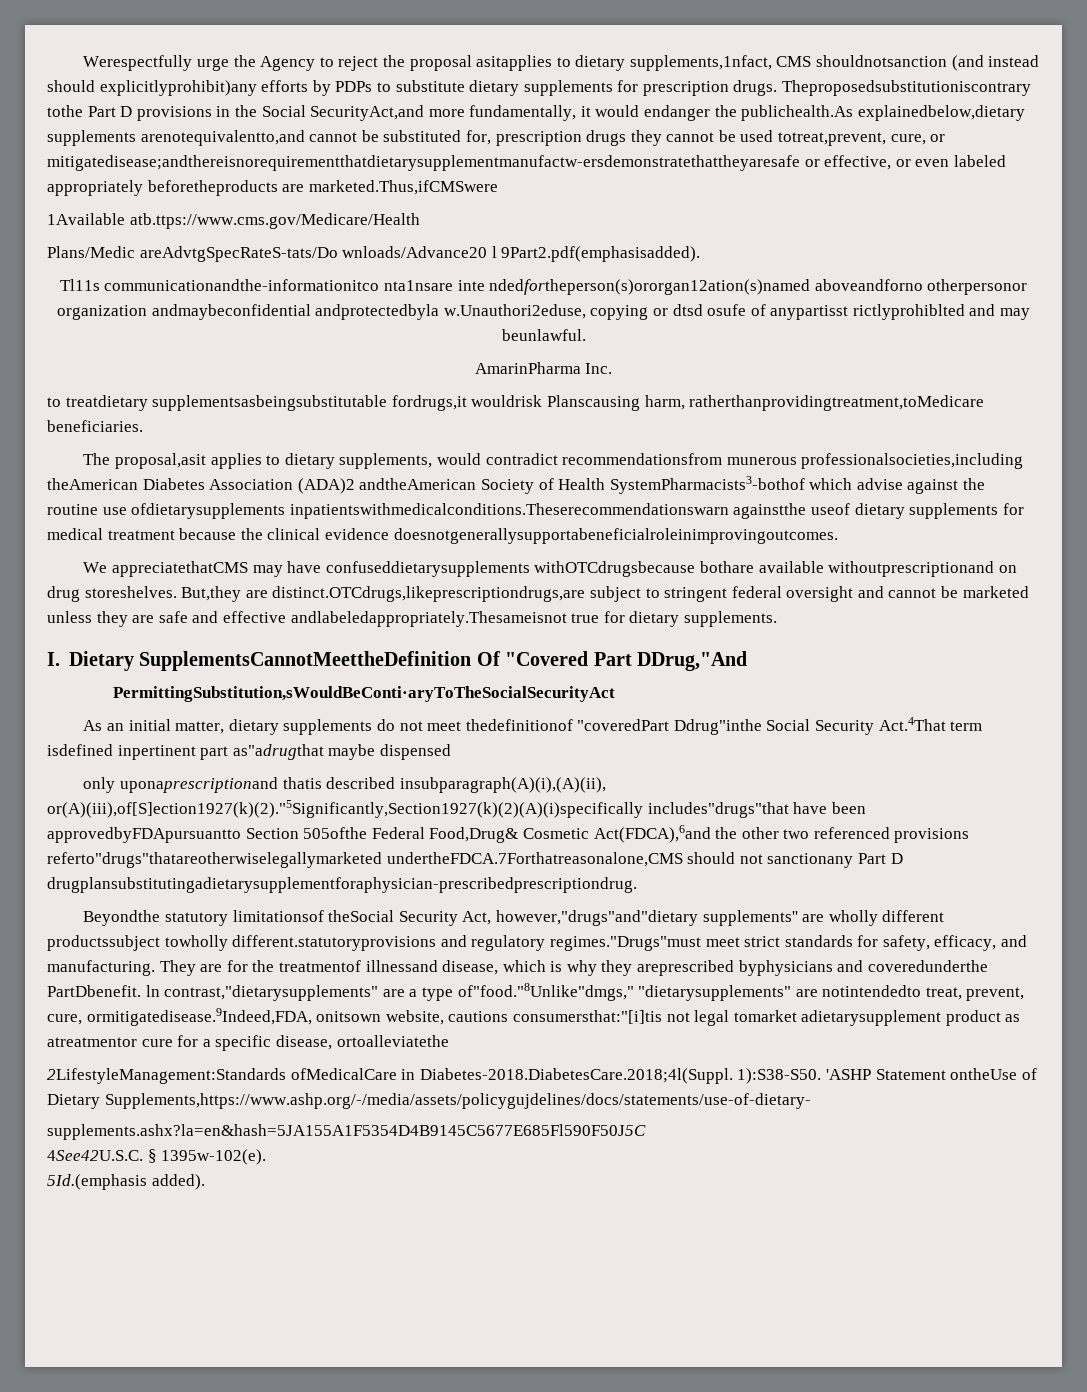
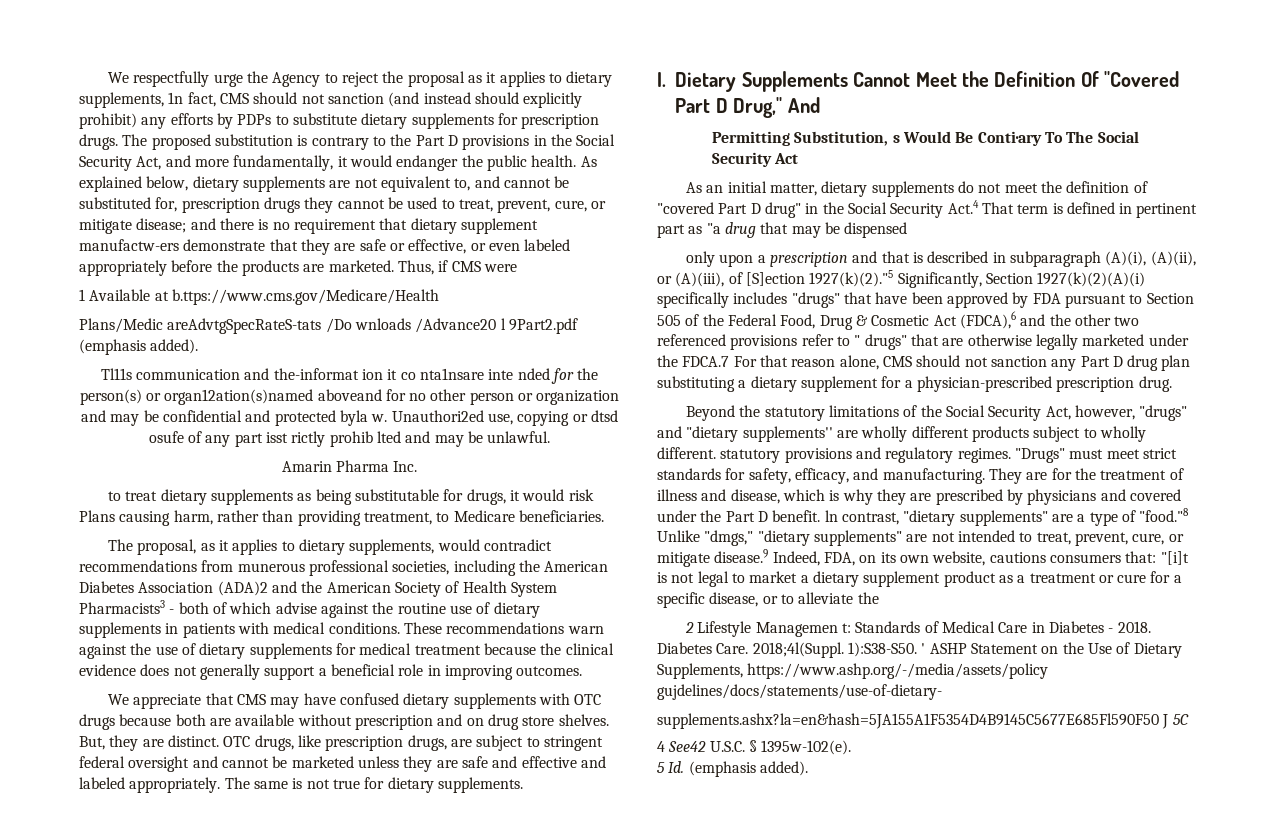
[83,55,193,71] Werespectfully -> [108,71,210,87] We respectfully
[476,55,1040,71] [47,80,257,96] asitapplies to dietary supplements,1nfact, CMS shouldnotsanction (and instead should explicitlyprohibit)any -> [467,71,613,87] [79,92,583,108] [79,113,167,129] as it applies to dietary supplements, 1n fact, CMS should not sanction (and instead should explicitly prohibit) any
[782,80,1032,96] [47,105,83,117] Theproposedsubstitutioniscontrary tothe -> [122,134,412,150] The proposed substitution is contrary to the
[310,105,425,121] SecurityAct,and -> [79,155,191,171] Security Act, and
[741,105,1025,121] [47,130,305,146] publichealth.As explainedbelow,dietary supplements arenotequivalentto,and -> [486,155,597,171] [79,176,500,192] public health. As explained below, dietary supplements are not equivalent to, and
[778,132,946,146] [47,155,800,171] totreat,prevent, cure, or mitigatedisease;andthereisnorequirementthatdietarysupplementmanufactw-ersdemonstratethattheyaresafe -> [441,199,606,213] [79,218,538,234] [79,239,386,255] to treat, prevent, cure, or mitigate disease; and there is no requirement that dietary supplement manufactw-ers demonstrate that they are safe
[147,180,498,196] [47,213,420,229] [47,246,701,262] [59,279,1028,295] [56,304,586,320] beforetheproducts are marketed.Thus,ifCMSwere // 1Available atb.ttps://www.cms.gov/Medicare/Health // Plans/Medic areAdvtgSpecRateS-tats/Do wnloads/Advance20 l 9Part2.pdf(emphasisadded). // Tl11s communicationandthe-informationitco nta1nsare inte ndedfortheperson(s)ororgan12ation(s)named aboveandforno otherpersonor organization andmaybeconfidential andprotectedbyla w.Unauthori2eduse, -> [171,260,517,276] [79,289,439,305] [79,318,578,334] [79,339,199,355] [100,368,599,384] [79,389,620,405] [81,410,513,426] before the products are marketed. Thus, if CMS were // 1 Available at b.ttps://www.cms.gov/Medicare/Health // Plans/Medic areAdvtgSpecRateS-tats /Do wnloads /Advance20 l 9Part2.pdf (emphasis added). // Tl11s communication and the-informat ion it co nta1nsare inte nded for the person(s) or organ12ation(s)named aboveand for no other person or organization and may be confidential and protected byla w. Unauthori2ed use,
[770,304,1031,320] [501,329,586,341] [474,362,613,374] [47,395,985,411] anypartisst rictlyprohiblted and may beunlawful. // AmarinPharma Inc. // to treatdietary supplementsasbeingsubstitutable fordrugs,it wouldrisk Planscausing harm, ratherthanprovidingtreatment,toMedicare -> [205,431,551,447] [281,460,418,472] [108,489,594,505] [79,510,515,526] any part isst rictly prohib lted and may be unlawful. // Amarin Pharma Inc. // to treat dietary supplements as being substitutable for drugs, it would risk Plans causing harm, rather than providing treatment, to Medicare
[114,453,206,469] proposal,asit -> [137,539,229,555] proposal, as it
[562,453,1024,469] [47,476,805,494] recommendationsfrom munerous professionalsocieties,including theAmerican Diabetes Association (ADA)2 andtheAmerican Society of Health SystemPharmacists3-bothof -> [79,560,609,576] [79,581,557,597] [79,600,227,614] recommendations from munerous professional societies, including the American Diabetes Association (ADA)2 and the American Society of Health System Pharmacists3 - both of
[131,503,850,519] ofdietarysupplements inpatientswithmedicalconditions.Theserecommendationswarn againstthe useof -> [476,602,540,618] [79,622,604,638] [79,643,196,659] of dietary supplements in patients with medical conditions. These recommendations warn against the use of
[393,528,838,544] [83,561,1017,577] [47,586,586,602] doesnotgenerallysupportabeneficialroleinimprovingoutcomes. // We appreciatethatCMS may have confuseddietarysupplements withOTCdrugsbecause bothare available withoutprescriptionand on drug storeshelves. But,they are distinct.OTCdrugs,likeprescriptiondrugs,are -> [140,664,583,680] [108,693,602,709] [79,714,609,730] [79,735,472,751] does not generally support a beneficial role in improving outcomes. // We appreciate that CMS may have confused dietary supplements with OTC drugs because both are available without prescription and on drug store shelves. But, they are distinct. OTC drugs, like prescription drugs, are
[290,611,567,627] andlabeledappropriately.Thesameisnot -> [580,756,606,768] [79,777,330,793] and labeled appropriately. The same is not
[139,651,747,671] [112,686,615,702] SupplementsCannotMeettheDefinition Of "Covered Part DDrug,"And // PermittingSubstitution,sWouldBeConti·aryToTheSocialSecurityAct -> [741,71,1180,92] [675,97,820,118] [712,131,1139,146] [712,152,799,167] Supplements Cannot Meet the Definition Of "Covered Part D Drug," And // Permitting Substitution, s Would Be Conti·ary To The Social Security Act
[465,717,983,735] [47,744,451,760] [83,777,606,793] [47,800,866,818] [47,825,711,843] thedefinitionof "coveredPart Ddrug"inthe Social Security Act.4That term isdefined inpertinent part as"adrugthat maybe dispensed // only uponaprescriptionand thatis described insubparagraph(A)(i),(A)(ii), or(A)(iii),of[S]ection1927(k)(2)."5Significantly,Section1927(k)(2)(A)(i)specifically includes"drugs"that have been approvedbyFDApursuantto Section 505ofthe Federal Food,Drug& Cosmetic Act(FDCA),6and -> [1040,181,1148,193] [657,200,1198,218] [657,222,908,238] [686,251,1196,267] [657,270,1146,288] [657,292,1194,308] [657,311,1046,330] the definition of "covered Part D drug" in the Social Security Act.4 That term is defined in pertinent part as "a drug that may be dispensed // only upon a prescription and that is described in subparagraph (A)(i), (A)(ii), or (A)(iii), of [S]ection 1927(k)(2)."5 Significantly, Section 1927(k)(2)(A)(i) specifically includes "drugs" that have been approved by FDA pursuant to Section 505 of the Federal Food, Drug & Cosmetic Act (FDCA),6 and
[47,852,903,868] [47,877,637,893] [83,910,945,926] [47,935,701,951] referto"drugs"thatareotherwiselegallymarketed undertheFDCA.7Forthatreasonalone,CMS should not sanctionany Part D drugplansubstitutingadietarysupplementforaphysician-prescribedprescriptiondrug. // Beyondthe statutory limitationsof theSocial Security Act, however,"drugs"and"dietary supplements'' are wholly different productssubject towholly different.statutoryprovisions and regulatory regimes."Drugs"must -> [801,334,1189,350] [657,355,1191,371] [657,376,1172,392] [686,405,1188,421] [657,426,1146,442] [657,447,1104,463] refer to " drugs" that are otherwise legally marketed under the FDCA.7 For that reason alone, CMS should not sanction any Part D drug plan substituting a dietary supplement for a physician-prescribed prescription drug. // Beyond the statutory limitations of the Social Security Act, however, "drugs" and "dietary supplements'' are wholly different products subject to wholly different. statutory provisions and regulatory regimes. "Drugs" must
[278,960,438,972] treatmentof illnessand -> [1100,468,1184,480] [657,489,727,501] treatment of illness and
[637,960,988,976] [47,983,1025,1001] [47,1008,1021,1026] [47,1037,137,1047] areprescribed byphysicians and coveredunderthe PartDbenefit. ln contrast,"dietarysupplements" are a type of"food."8Unlike"dmgs," "dietarysupplements" are notintendedto treat, prevent, cure, ormitigatedisease.9Indeed,FDA, onitsown website, cautions consumersthat:"[i]tis not legal tomarket adietarysupplement product as atreatmentor -> [910,489,1181,505] [657,508,1190,526] [657,530,1184,546] [657,549,1189,567] [657,571,1114,587] are prescribed by physicians and covered under the Part D benefit. ln contrast, "dietary supplements" are a type of "food."8 Unlike "dmgs," "dietary supplements" are not intended to treat, prevent, cure, or mitigate disease.9 Indeed, FDA, on its own website, cautions consumers that: "[i]t is not legal to market a dietary supplement product as a treatment or
[336,1035,449,1047] [47,1068,1037,1084] [47,1093,811,1109] [47,1124,646,1140] [47,1150,143,1161] ortoalleviatethe // 2LifestyleManagement:Standards ofMedicalCare in Diabetes-2018.DiabetesCare.2018;4l(Suppl. 1):S38-S50. 'ASHP Statement ontheUse of Dietary Supplements,https://www.ashp.org/-/media/assets/policygujdelines/docs/statements/use-of-dietary- // supplements.ashx?la=en&hash=5JA155A1F5354D4B9145C5677E685Fl590F50J5C // 4See42U.S.C. -> [762,592,879,604] [685,621,1151,637] [657,642,1182,658] [657,663,1049,679] [657,684,942,700] [657,713,1189,729] [657,741,745,752] or to alleviate the // 2 Lifestyle Managemen t: Standards of Medical Care in Diabetes - 2018. Diabetes Care. 2018;4l(Suppl. 1):S38-S50. ' ASHP Statement on the Use of Dietary Supplements, https://www.ashp.org/-/media/assets/policy gujdelines/docs/statements/use-of-dietary- // supplements.ashx?la=en&hash=5JA155A1F5354D4B9145C5677E685Fl590F50 J 5C // 4 See42 U.S.C.
[47,1174,147,1190] 5Id.(emphasis -> [657,761,756,777] 5 Id. (emphasis

